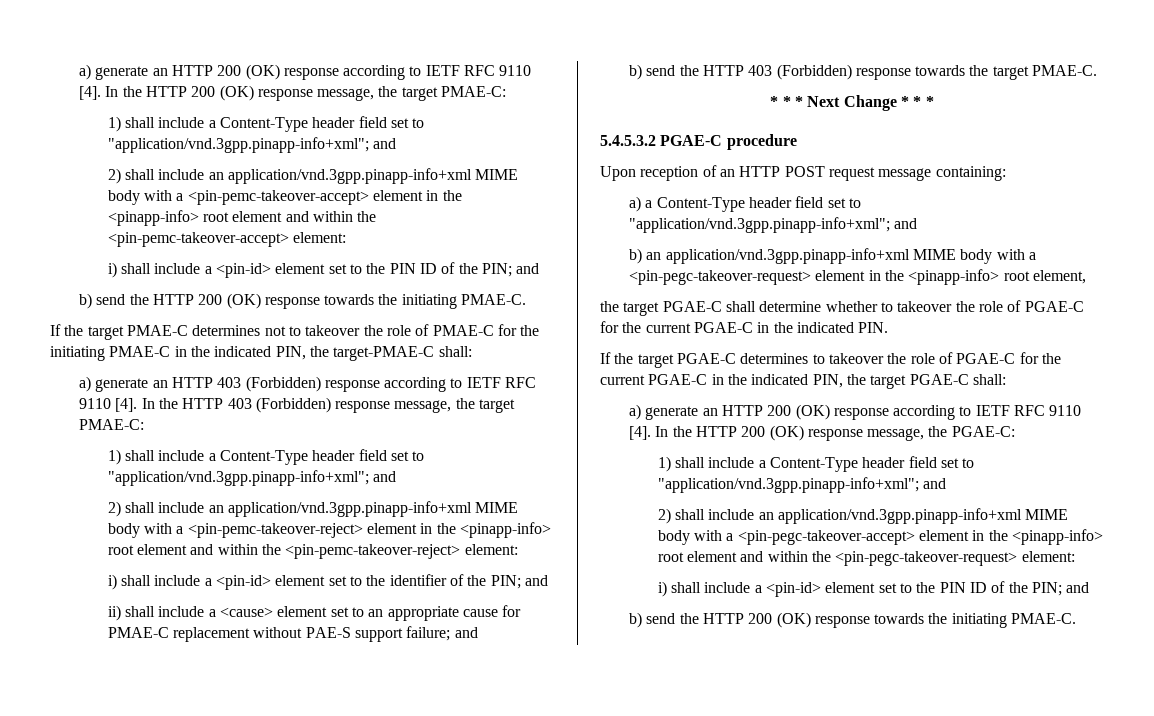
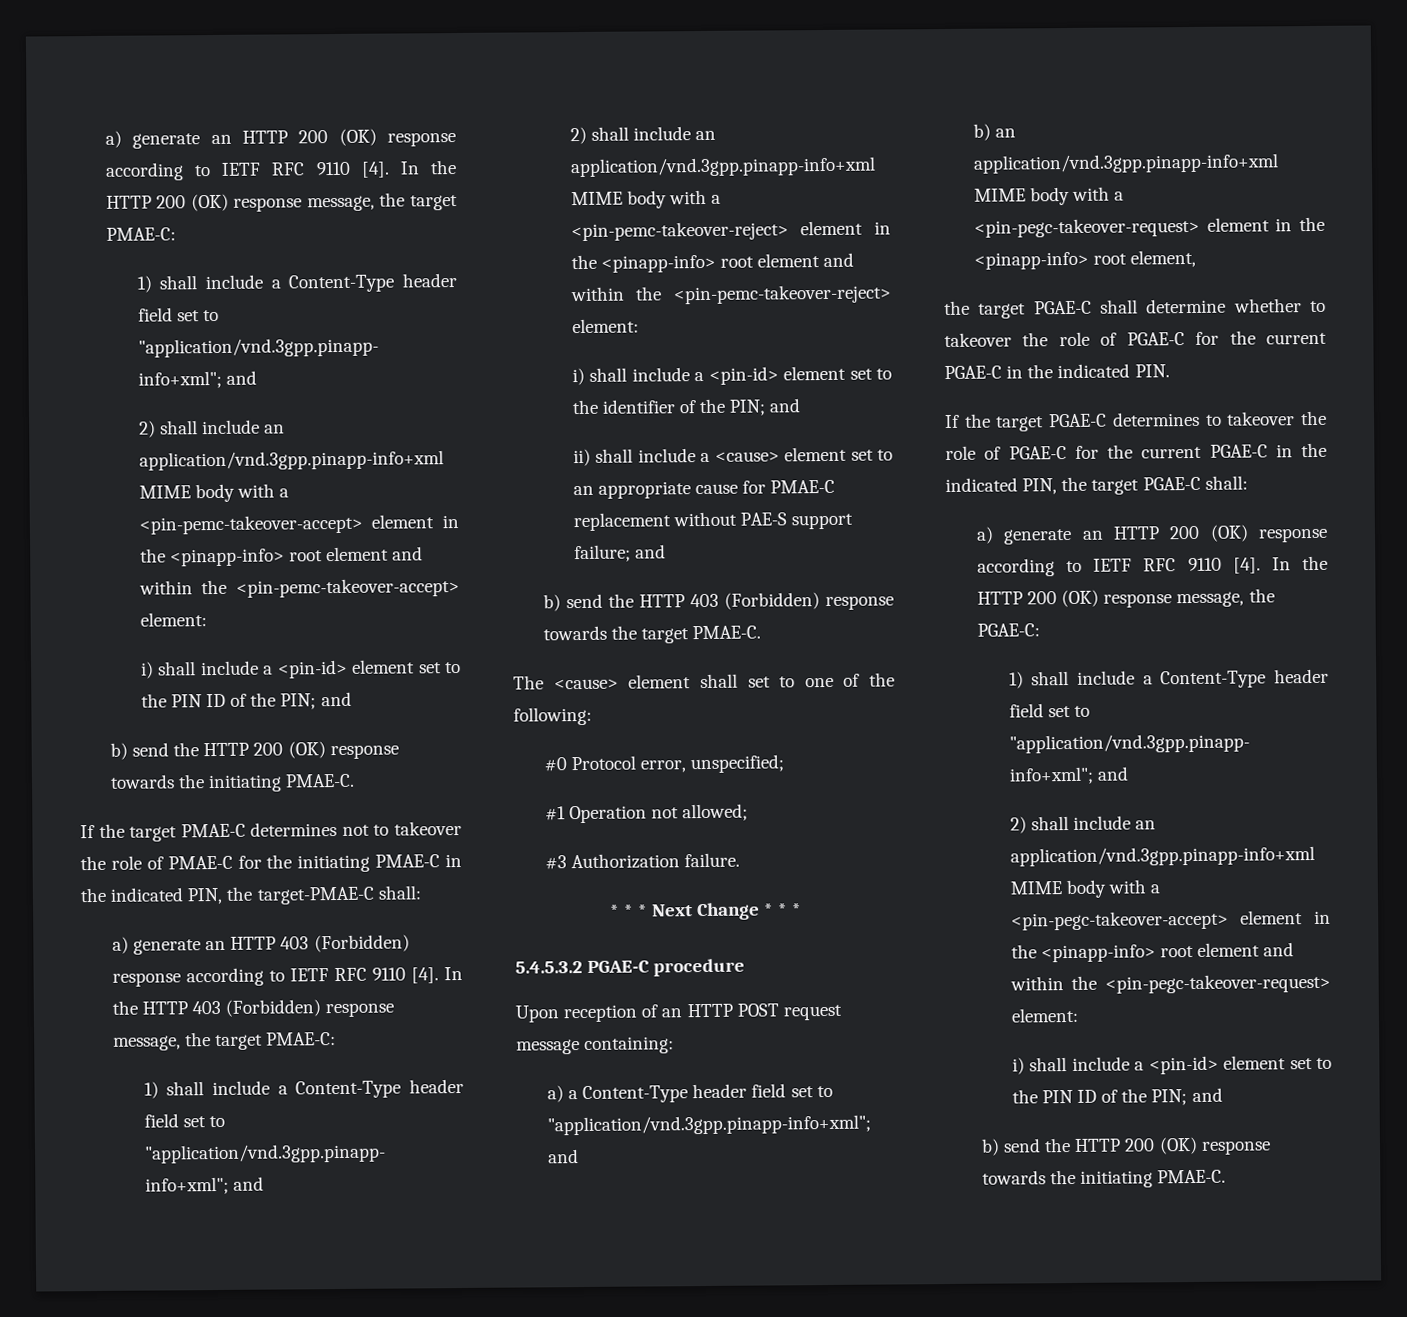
(1098, 70) none -> [513,672,895,690] [513,706,592,726] [543,754,785,774] [544,803,749,824] [544,852,741,870] // The <cause> element shall set to one of the following: // #0 Protocol error, unspecified; // #1 Operation not allowed; // #3 Authorization failure.

